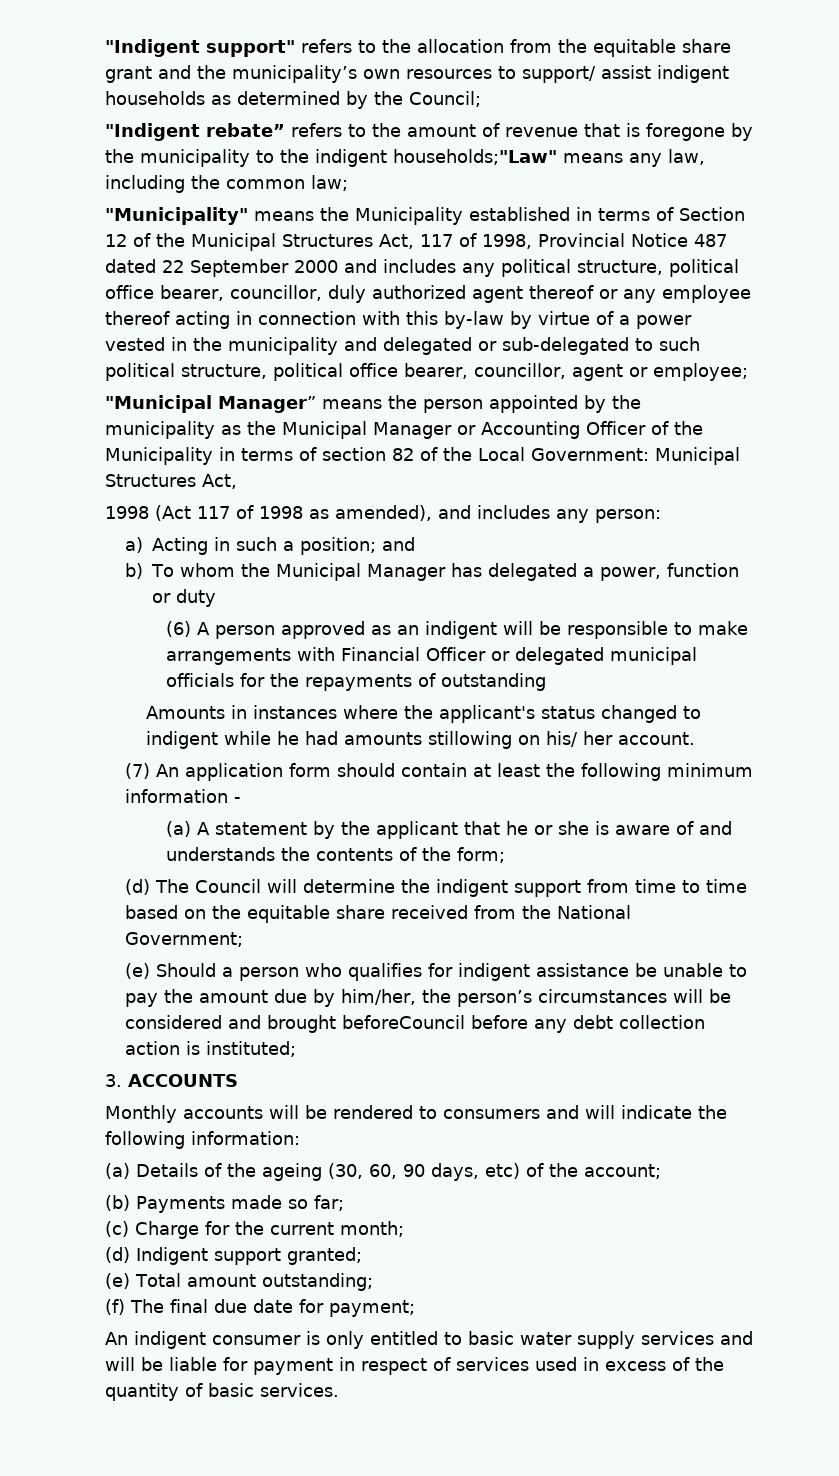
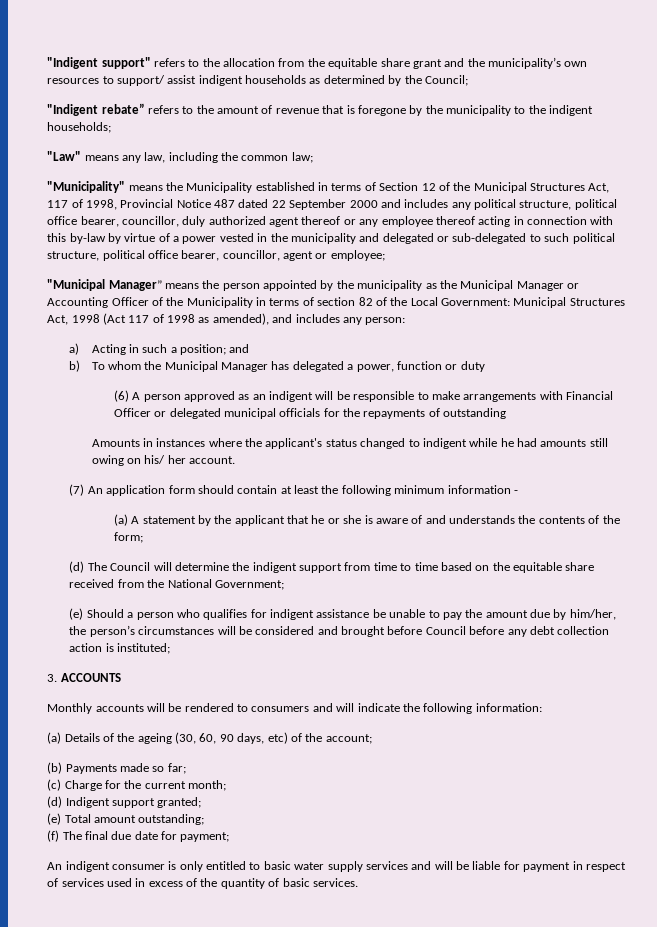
[393,149,558,165] households;"Law" -> [47,122,112,133] [47,151,82,161] households; // "Law"
(238, 481) // -> (69, 320) none
[427,731,512,749] stillowing -> [589,438,608,447] [91,455,124,466] still owing
[342,1015,466,1029] beforeCouncil -> [387,626,466,635] before Council

